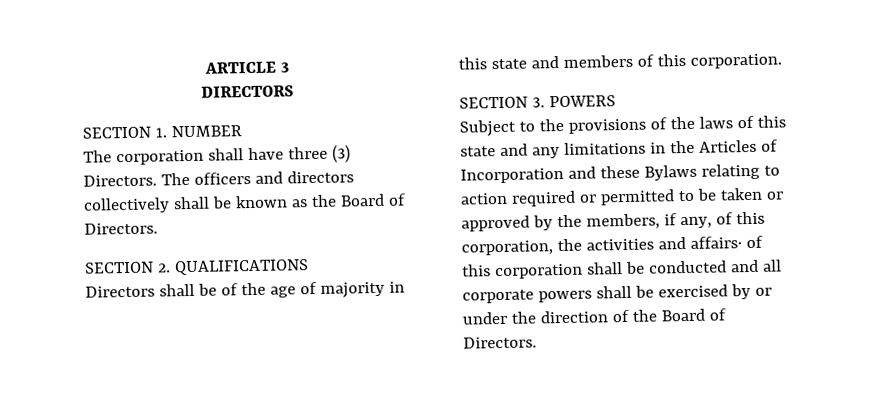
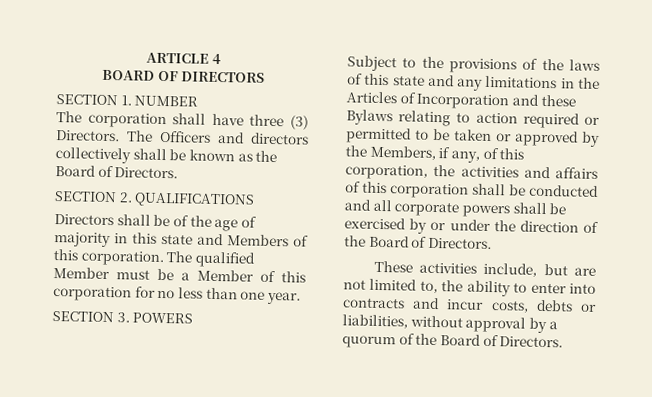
[279,62,289,73] 3 // -> [211,53,221,65] [101,69,179,82] 4 // BOARD OF
[193,171,251,185] officers -> [160,130,211,143] Officers
[562,54,633,68] members -> [227,234,289,247] Members
(782, 61) none -> [166,251,255,268] [53,267,306,283] [53,286,301,305] The qualified Member must be a Member of this corporation for no less than one year.
[585,213,660,230] members, -> [369,145,436,161] Members,
[689,236,742,249] affairs· -> [555,167,598,179] affairs
(537, 342) none -> [373,260,596,277] [343,278,596,297] [343,297,597,313] [342,314,558,334] [342,333,564,349] // These activities include, but are not limited to, the ability to enter into contracts and incur costs, debts or liabilities, without approval by a quorum of the Board of Directors.

